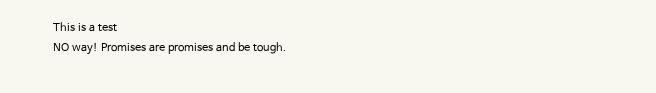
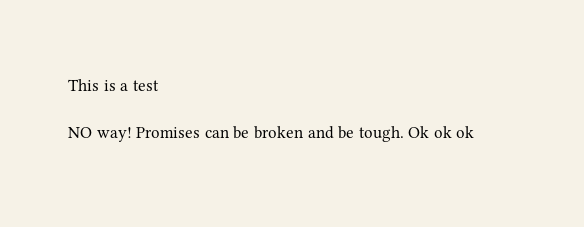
[148,42,286,54] are promises and be tough. -> [204,126,475,142] can be broken and be tough. Ok ok ok

